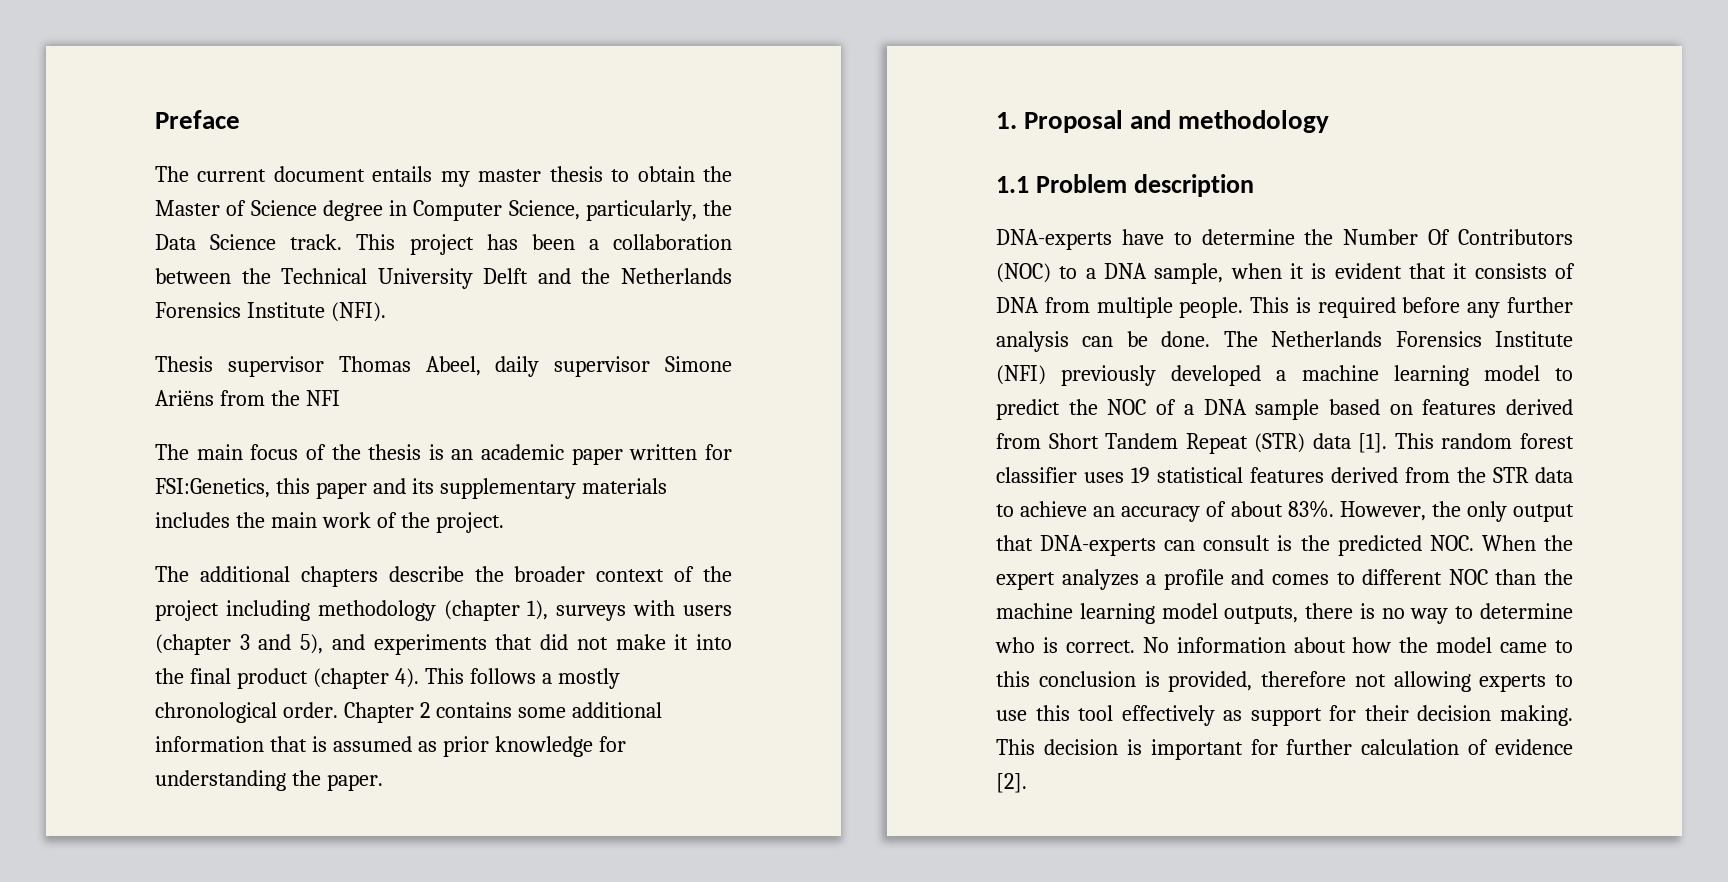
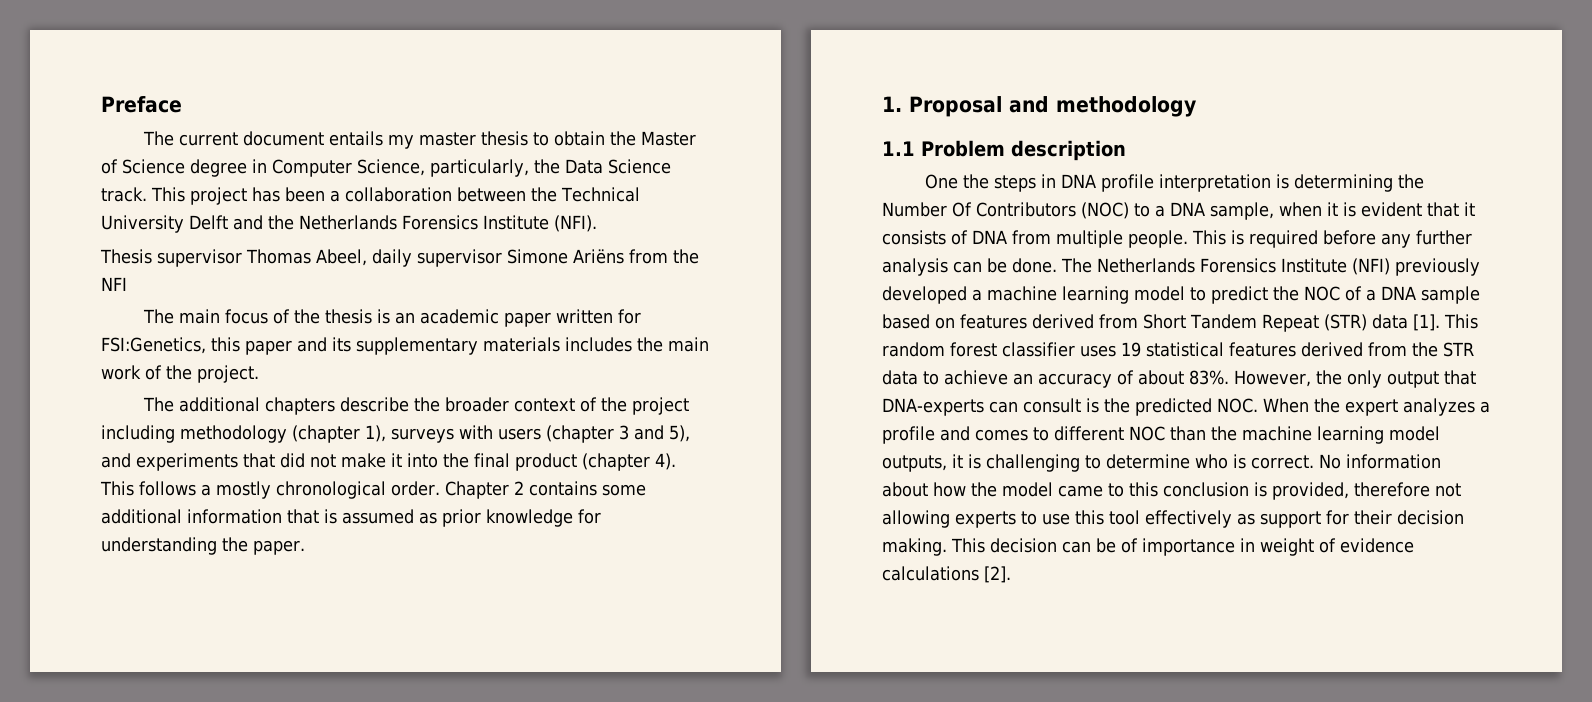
[996,229,1295,250] DNA-experts have to determine -> [925,174,1394,192] One the steps in DNA profile interpretation is determining
[1305,603,1449,624] there is no way -> [952,454,1080,472] it is challenging
[1126,739,1460,760] is important for further calculation -> [1062,538,1314,556] can be of importance in weight
(1573, 747) none -> [882,566,979,581] calculations

